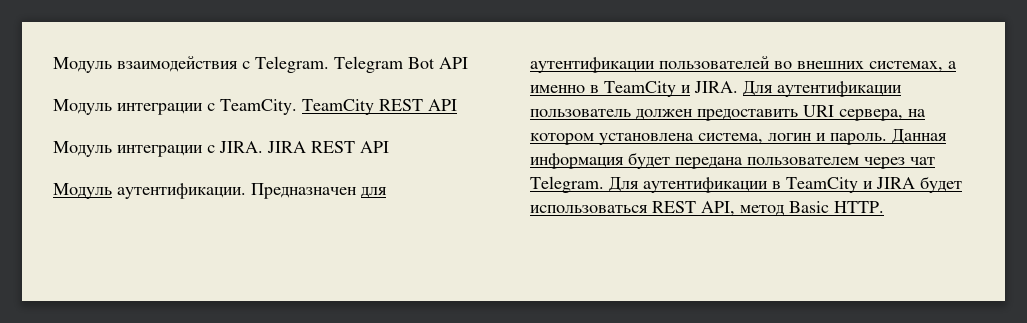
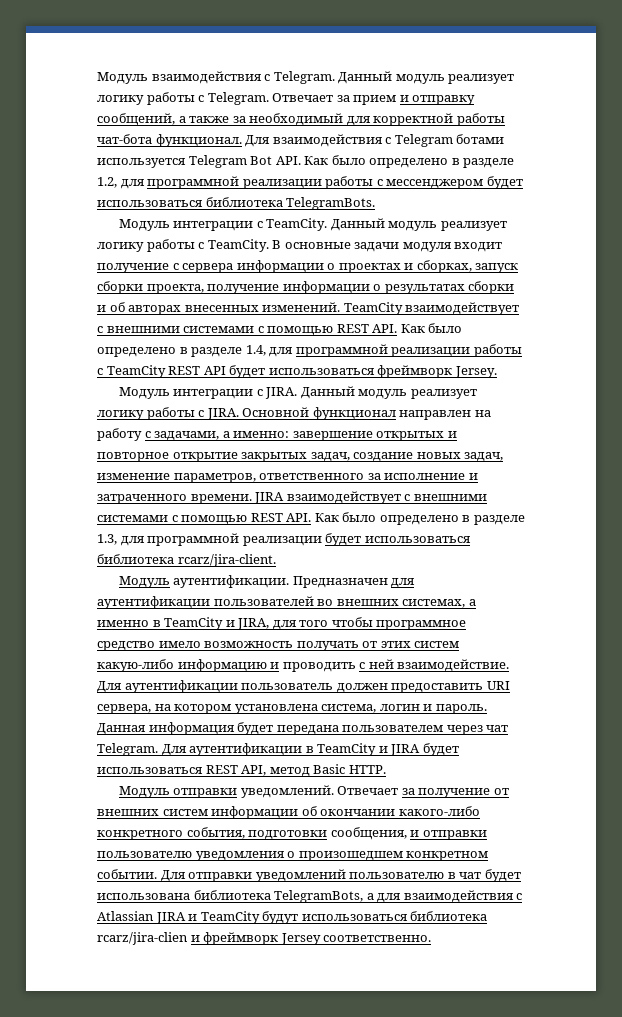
[334,56,468,73] [53,99,297,115] Telegram Bot API // Модуль интеграции с TeamCity. -> [338,71,515,84] [97,92,476,105] [97,113,505,126] [97,134,505,147] [97,155,515,168] [97,176,523,189] [97,197,376,210] [118,218,507,231] [97,239,503,252] [97,260,519,273] [97,281,515,294] [97,302,520,315] [97,323,463,336] [97,344,522,357] [97,368,103,375] Данный модуль реализует логику работы с Telegram. Отвечает за прием и отправку сообщений, а также за необходимый для корректной работы чат-бота функционал. Для взаимодействия с Telegram ботами используется Telegram Bot API. Как было определено в разделе 1.2, для программной реализации работы с мессенджером будет использоваться библиотека TelegramBots. // Модуль интеграции с TeamCity. Данный модуль реализует логику работы с TeamCity. В основные задачи модуля входит получение с сервера информации о проектах и сборках, запуск сборки проекта, получение информации о результатах сборки и об авторах внесенных изменений. TeamCity взаимодействует с внешними системами с помощью REST API. Как было определено в разделе 1.4, для программной реализации работы с
(457, 105) none -> [229,365,497,378] будет использоваться фреймворк Jersey.
[267,141,389,153] JIRA REST API -> [300,386,477,399] [97,407,491,420] [97,428,457,441] [97,452,504,462] [97,473,478,483] [97,491,487,504] [97,512,525,525] [97,533,471,546] [97,554,276,567] Данный модуль реализует логику работы с JIRA. Основной функционал направлен на работу с задачами, а именно: завершение открытых и повторное открытие закрытых задач, создание новых задач, изменение параметров, ответственного за исполнение и затраченного времени. JIRA взаимодействует с внешними системами с помощью REST API. Как было определено в разделе 1.3, для программной реализации будет использоваться библиотека rcarz/jira-client.
[694,81,738,93] JIRA. -> [237,617,467,630] [97,641,460,651] [97,659,510,672] JIRA, для того чтобы программное средство имело возможность получать от этих систем какую-либо информацию и проводить с ней взаимодействие.
(884, 207) none -> [118,785,509,798] [97,806,480,819] [97,827,487,840] [97,851,489,861] [97,869,521,882] [97,890,523,903] [97,911,488,924] [97,932,432,945] // Модуль отправки уведомлений. Отвечает за получение от внешних систем информации об окончании какого-либо конкретного события, подготовки сообщения, и отправки пользователю уведомления о произошедшем конкретном событии. Для отправки уведомлений пользователю в чат будет использована библиотека TelegramBots, а для взаимодействия с Atlassian JIRA и TeamCity будут использоваться библиотека rcarz/jira-clien и фреймворк Jersey соответственно.

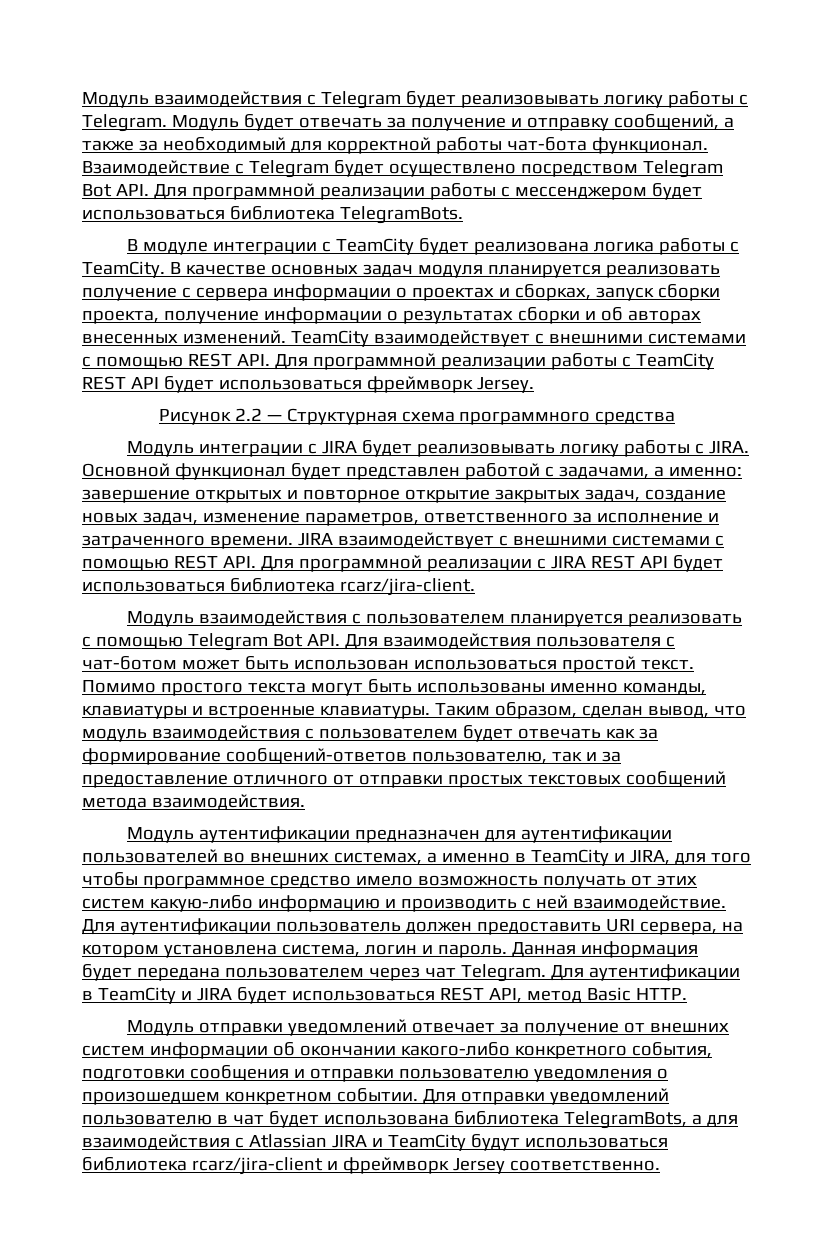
[97,71,515,84] [97,92,397,105] Модуль взаимодействия с Telegram. Данный модуль реализует логику работы с Telegram. Отвечает за прием -> [82,91,748,109] [82,114,506,132] Модуль взаимодействия с Telegram будет реализовывать логику работы с Telegram. Модуль будет отвечать за получение
[245,134,505,147] [97,155,515,168] [97,177,145,189] Для взаимодействия с Telegram ботами используется Telegram Bot API. Как было определено в разделе 1.2, для -> [82,160,723,178] [82,184,187,200] Взаимодействие с Telegram будет осуществлено посредством Telegram Bot API. Для
[118,218,507,231] [97,239,503,252] Модуль интеграции с TeamCity. Данный модуль реализует логику работы с TeamCity. В основные задачи модуля входит -> [126,238,739,255] [82,261,720,278] В модуле интеграции с TeamCity будет реализована логика работы с TeamCity. В качестве основных задач модуля планируется реализовать
[400,323,463,333] [97,345,294,357] Как было определено в разделе 1.4, для -> [274,354,308,370] Для
[118,386,477,399] // Модуль интеграции с JIRA. Данный модуль реализует -> [158,408,676,425] [126,440,555,457] // Рисунок 2.2 — Структурная схема программного средства // Модуль интеграции с JIRA будет реализовывать
[399,410,491,420] [97,428,142,441] направлен на работу -> [290,463,540,480] будет представлен работой
[314,512,525,525] [97,533,322,546] Как было определено в разделе 1.3, для программной реализации -> [260,555,668,572] Для программной реализации с JIRA REST API
[173,575,388,588] аутентификации. Предназначен -> [198,610,742,627] [82,633,675,651] [82,656,694,673] [82,679,706,696] [82,702,746,719] [82,725,658,742] [82,748,621,765] [82,771,726,788] [82,794,305,810] [126,826,480,843] взаимодействия с пользователем планируется реализовать с помощью Telegram Bot API. Для взаимодействия пользователя с чат-ботом может быть использован использоваться простой текст. Помимо простого текста могут быть использованы именно команды, клавиатуры и встроенные клавиатуры. Таким образом, сделан вывод, что модуль взаимодействия с пользователем будет отвечать как за формирование сообщений-ответов пользователю, так и за предоставление отличного от отправки простых текстовых сообщений метода взаимодействия. // Модуль аутентификации предназначен
[282,662,356,672] проводить -> [400,898,517,912] производить
[240,785,399,798] уведомлений. Отвечает -> [287,1019,495,1036] уведомлений отвечает
[330,827,407,840] сообщения, -> [189,1065,289,1081] сообщения
[97,932,188,945] rcarz/jira-clien -> [191,1157,323,1175] rcarz/jira-client

